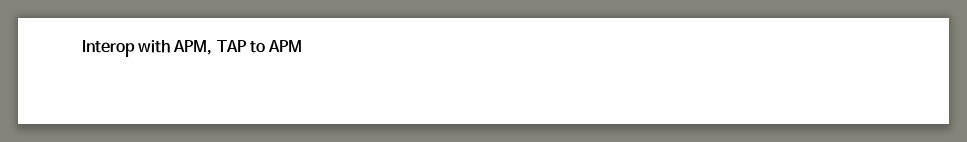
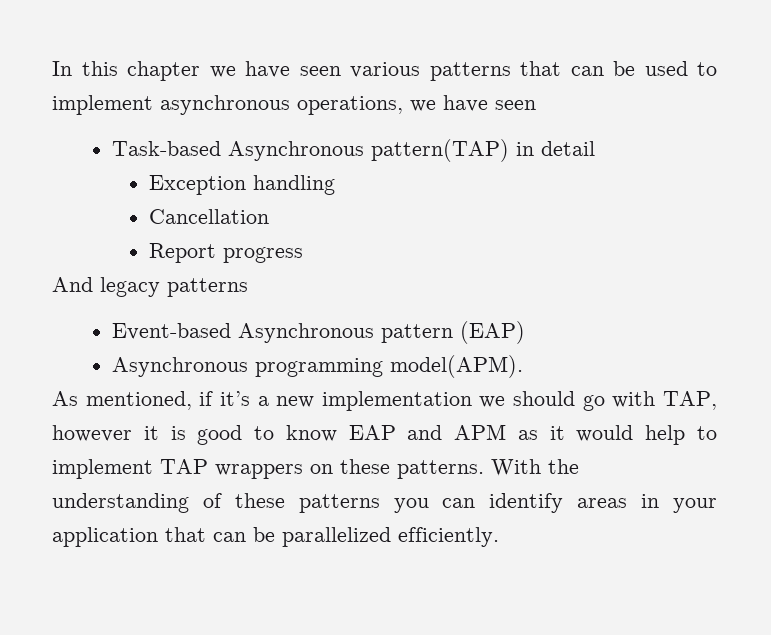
[82,40,302,57] Interop with APM, TAP to APM -> [52,61,717,81] [52,95,536,115] [112,139,596,162] [149,175,336,195] [149,209,270,224] [149,243,304,263] [52,277,248,297] [112,321,526,344] [112,355,524,378] [52,391,717,411] [52,424,717,445] [52,459,579,479] [52,493,718,513] [52,527,499,547] In this chapter we have seen various patterns that can be used to implement asynchronous operations, we have seen // Task-based Asynchronous pattern(TAP) in detail // Exception handling // Cancellation // Report progress // And legacy patterns // Event-based Asynchronous pattern (EAP) // Asynchronous programming model(APM). // As mentioned, if it’s a new implementation we should go with TAP, however it is good to know EAP and APM as it would help to implement TAP wrappers on these patterns. With the understanding of these patterns you can identify areas in your application that can be parallelized efficiently.

